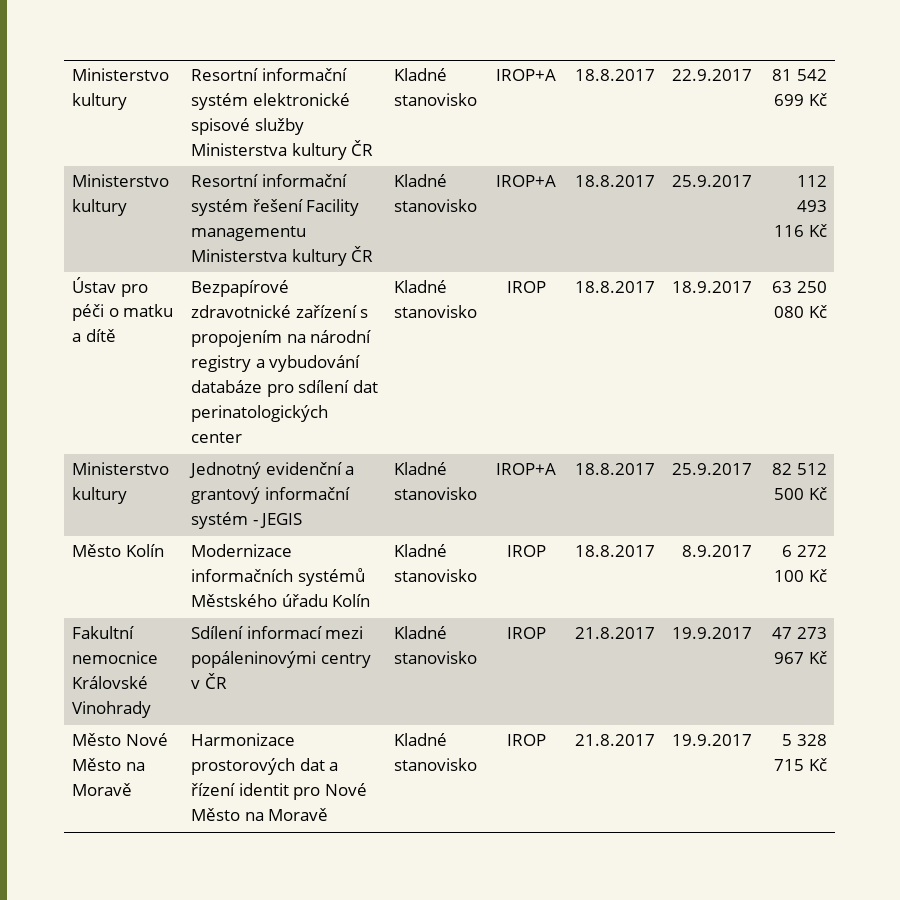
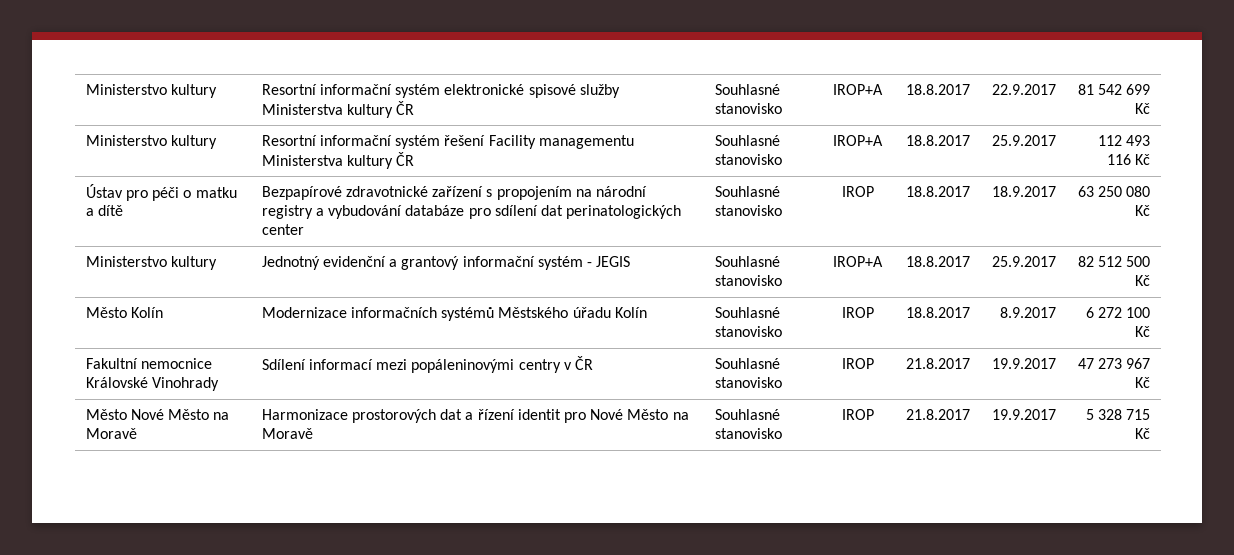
[394,68,448,81] Kladné -> [714,84,780,95] Souhlasné
[394,174,448,187] Kladné -> [714,135,780,146] Souhlasné
[394,280,448,293] Kladné -> [714,186,780,197] Souhlasné
[394,462,448,475] Kladné -> [714,256,780,267] Souhlasné
[394,544,448,557] Kladné -> [714,307,780,318] Souhlasné
[394,626,448,639] Kladné -> [714,358,780,369] Souhlasné
[394,733,448,746] Kladné -> [714,409,780,420] Souhlasné

